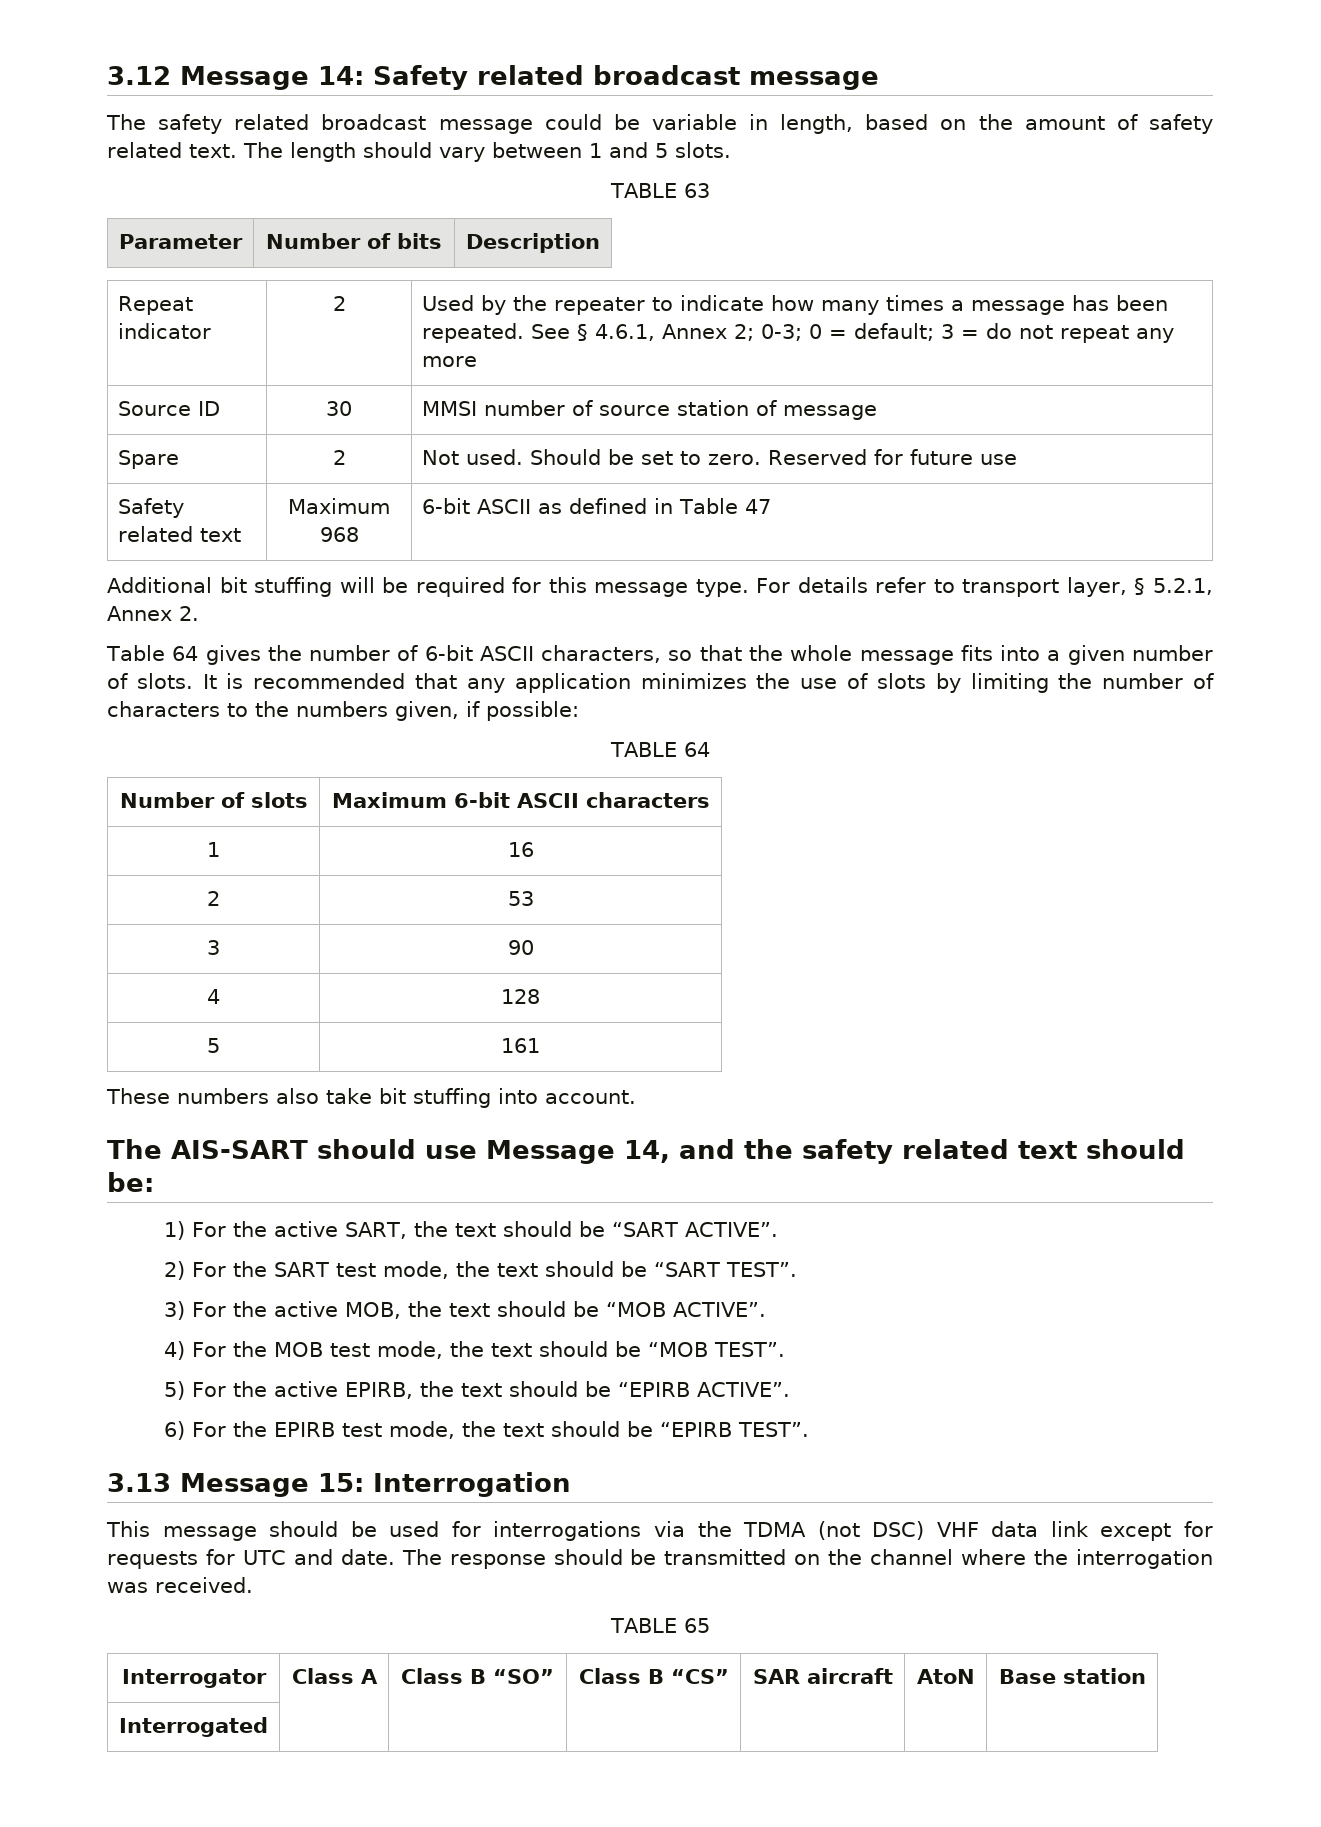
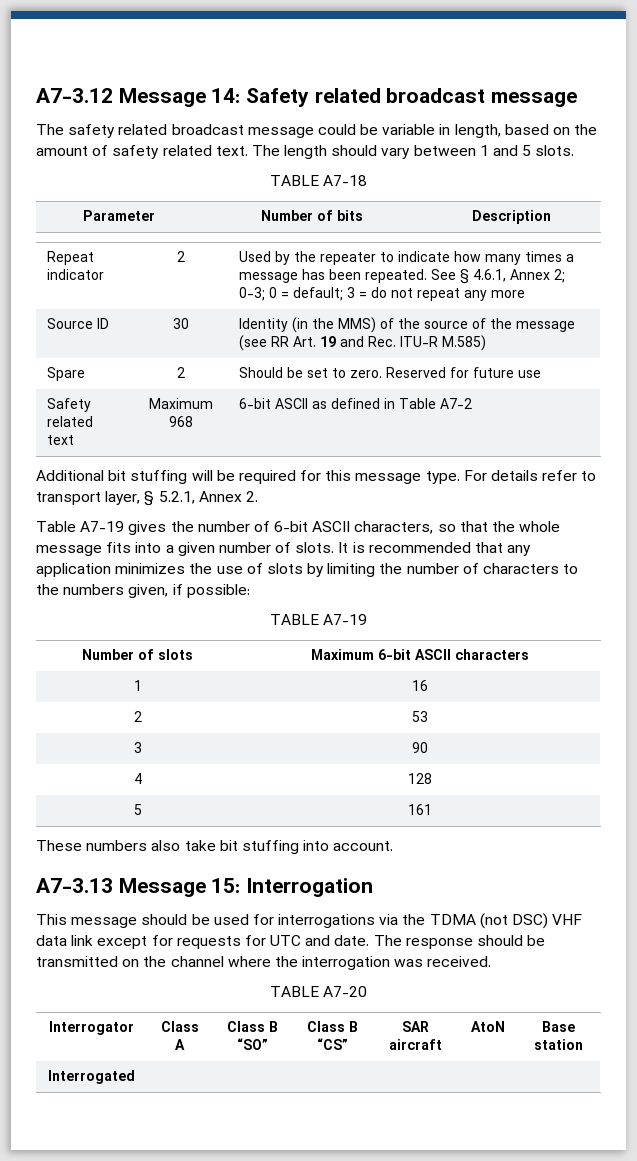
[107,66,171,85] 3.12 -> [36,88,113,103] A7-3.12
[683,183,710,198] 63 -> [323,175,368,186] A7-18
[422,400,878,420] MMSI number of source station of message -> [239,317,576,333] [239,335,487,351] Identity (in the MMS) of the source of the message (see RR Art. 19 and Rec. ITU-R M.585)
[422,449,524,465] Not used. -> (185, 372) none
[745,499,772,514] 47 -> [440,398,473,409] A7-2
[172,646,199,661] 64 -> [80,521,125,532] A7-19
[683,742,710,757] 64 -> [323,614,368,625] A7-19
[107,1139,1185,1164] [107,1172,154,1192] [163,1221,778,1240] [163,1261,797,1280] [163,1301,766,1320] [163,1341,785,1360] [163,1381,790,1400] [163,1421,809,1440] [107,1473,171,1492] The AIS-SART should use Message 14, and the safety related text should be: // 1) For the active SART, the text should be “SART ACTIVE”. // 2) For the SART test mode, the text should be “SART TEST”. // 3) For the active MOB, the text should be “MOB ACTIVE”. // 4) For the MOB test mode, the text should be “MOB TEST”. // 5) For the active EPIRB, the text should be “EPIRB ACTIVE”. // 6) For the EPIRB test mode, the text should be “EPIRB TEST”. // 3.13 -> [36,878,113,893] A7-3.13
[683,1618,710,1633] 65 -> [323,986,368,997] A7-20

